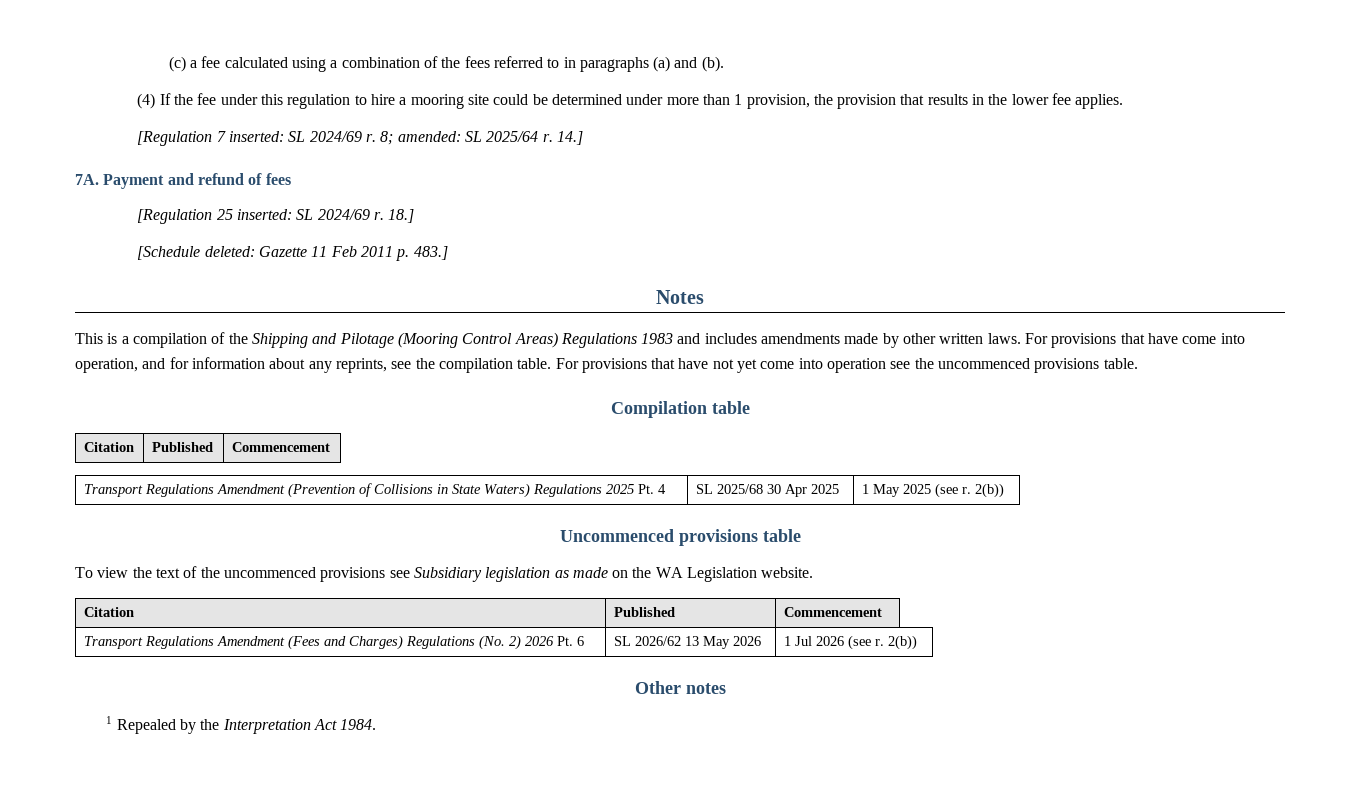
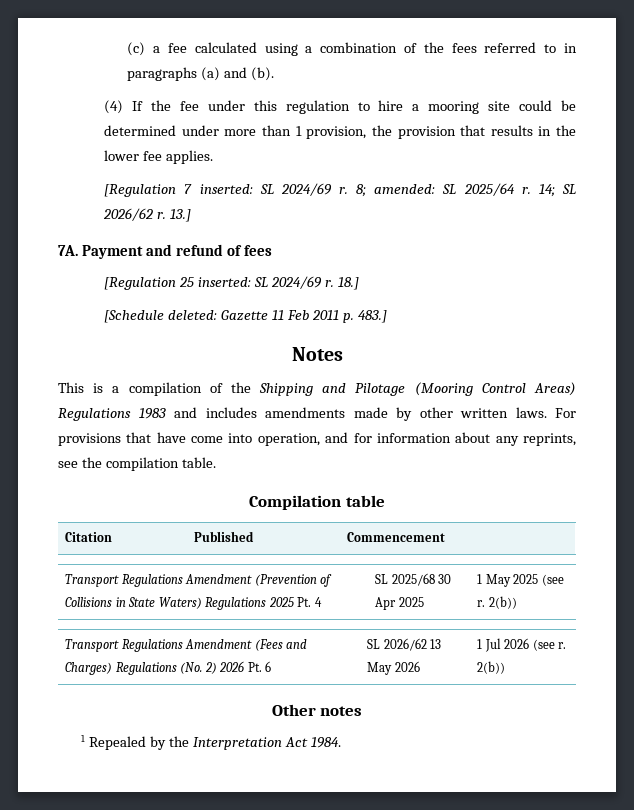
[556,131,583,145] 14.] -> [538,184,576,197] [103,208,192,222] 14; SL 2026/62 r. 13.]
[555,358,1138,373] For provisions that have not yet come into operation see the uncommenced provisions table. -> (216, 462) none
[559,529,801,546] [75,566,814,582] [83,607,134,617] [613,607,675,617] [783,607,882,617] // Uncommenced provisions table // To view the text of the uncommenced provisions see Subsidiary legislation as made on the WA Legislation website. // Citation | Published | Commencement -> (517, 602) none

